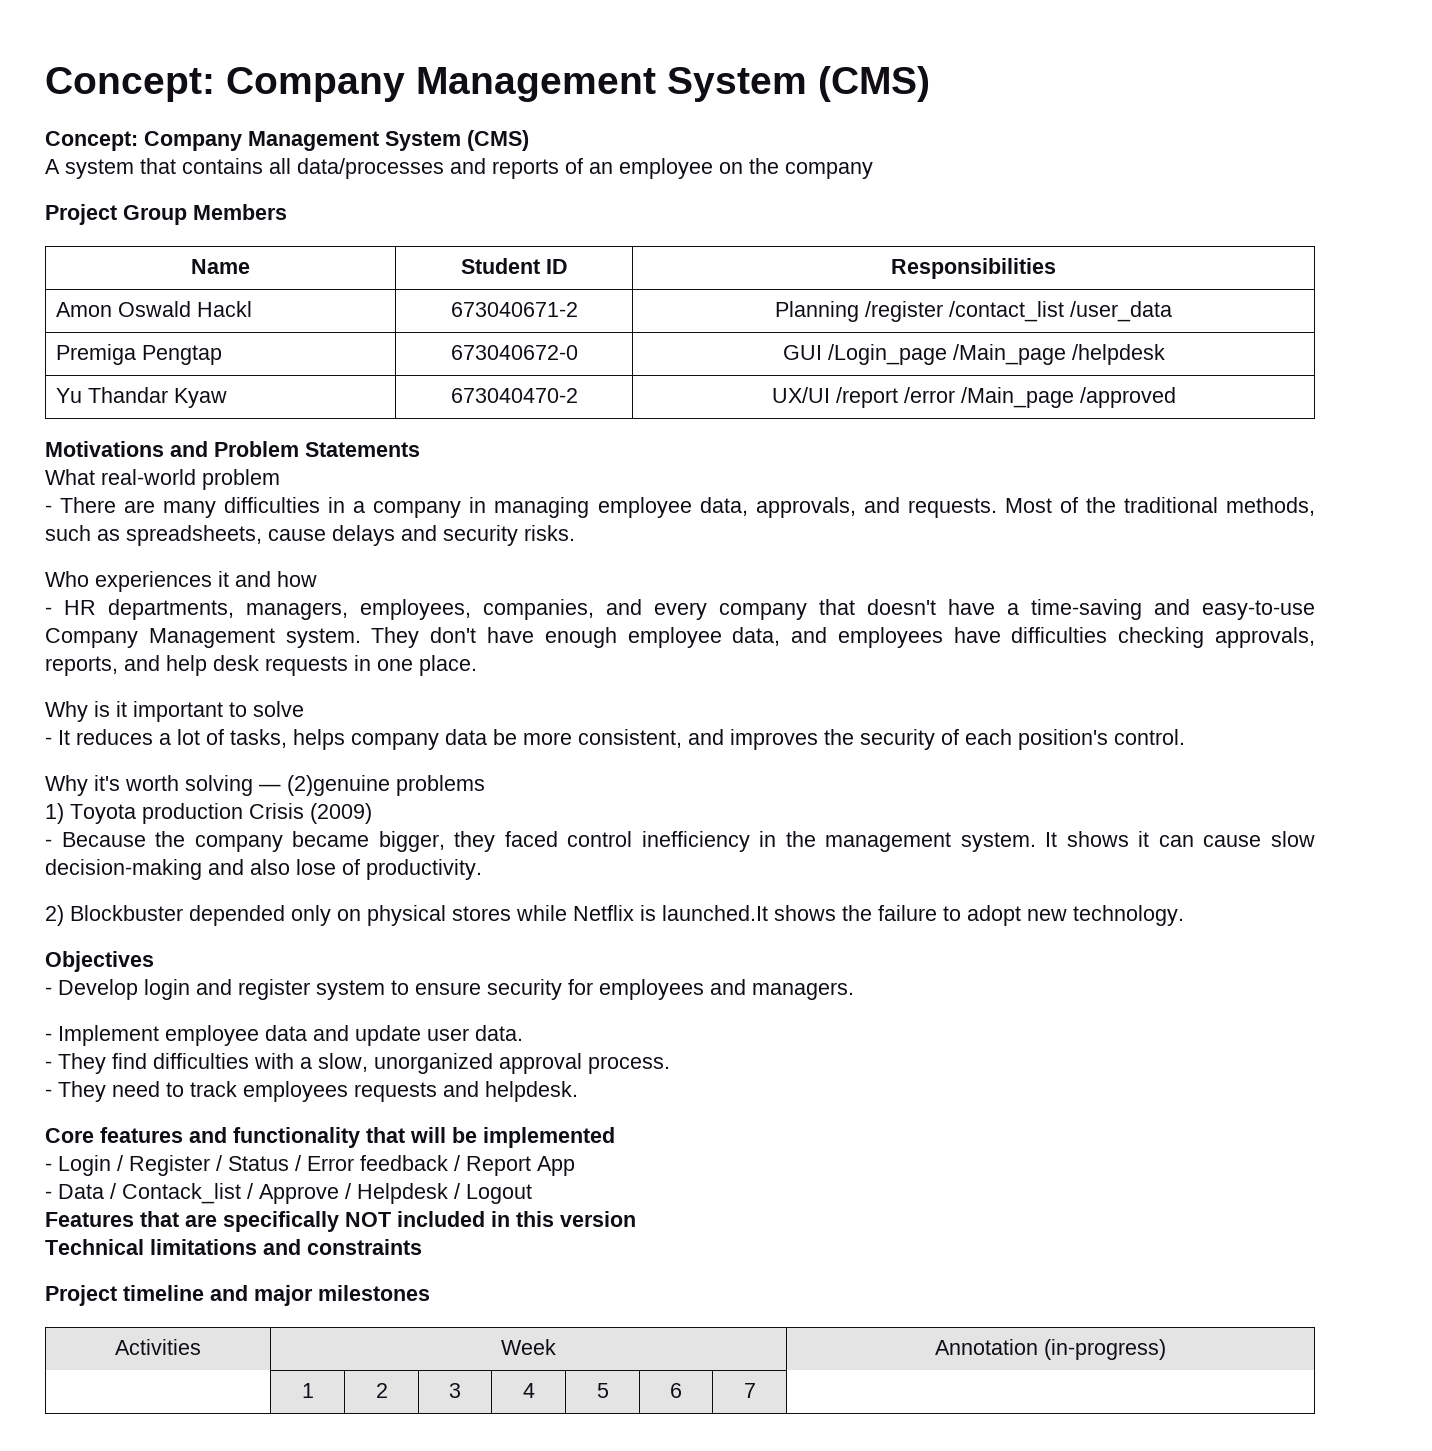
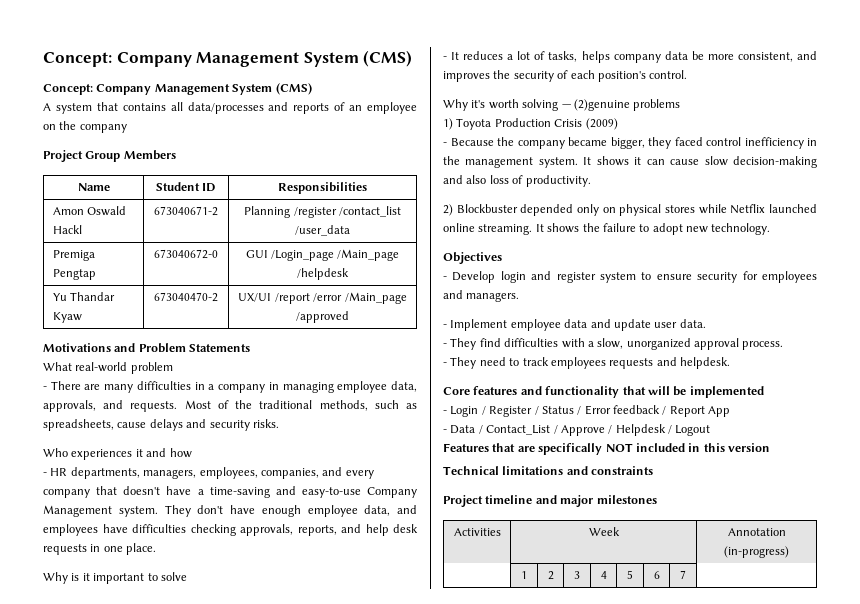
[142,803,243,824] production -> [494,118,551,127] Production
[296,859,336,875] lose -> [489,175,509,184] loss
[640,905,768,921] is launched.It -> [769,204,817,213] [443,223,544,235] launched online streaming. It
[122,1183,241,1204] Contack_list -> [486,425,551,435] Contact_List

